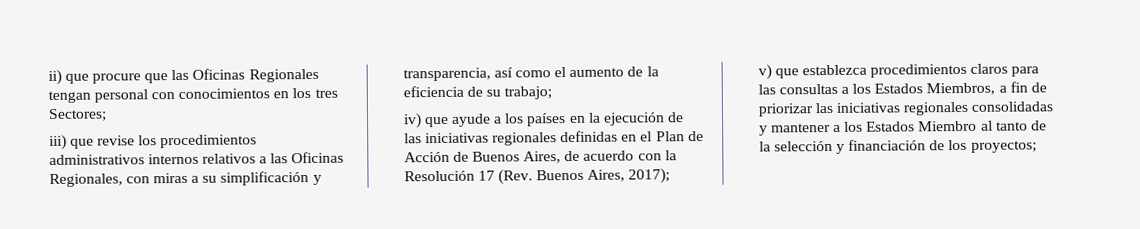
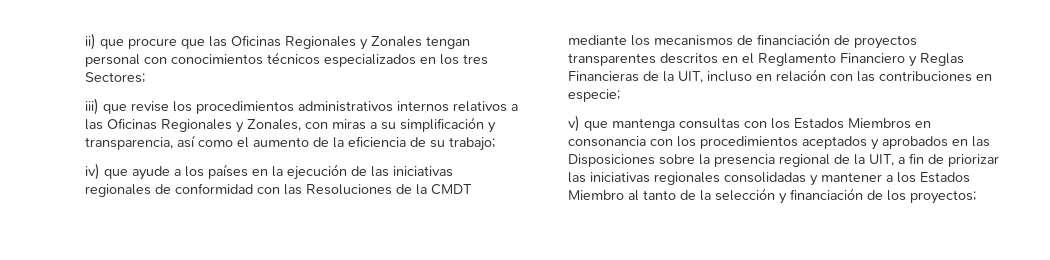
(319, 75) none -> [360,36,423,50] y Zonales
(271, 94) none -> [267,52,417,67] técnicos especializados
[48,173,123,188] Regionales, -> [161,119,302,133] Regionales y Zonales,
[560,130,704,143] [403,150,677,164] [403,168,671,185] [757,63,1040,80] [757,82,996,96] definidas en el Plan de Acción de Buenos Aires, de acuerdo con la Resolución 17 (Rev. Buenos Aires, 2017); // v) que establezca procedimientos claros para las consultas a los Estados Miembros, -> [155,183,473,195] [568,33,918,49] [568,53,965,67] [568,69,993,83] [568,89,621,102] [568,115,932,132] [568,136,991,150] [568,154,895,167] de conformidad con las Resoluciones de la CMDT mediante los mecanismos de financiación de proyectos transparentes descritos en el Reglamento Financiero y Reglas Financieras de la UIT, incluso en relación con las contribuciones en especie; // v) que mantenga consultas con los Estados Miembros en consonancia con los procedimientos aceptados y aprobados en las Disposiciones sobre la presencia regional de la UIT,

